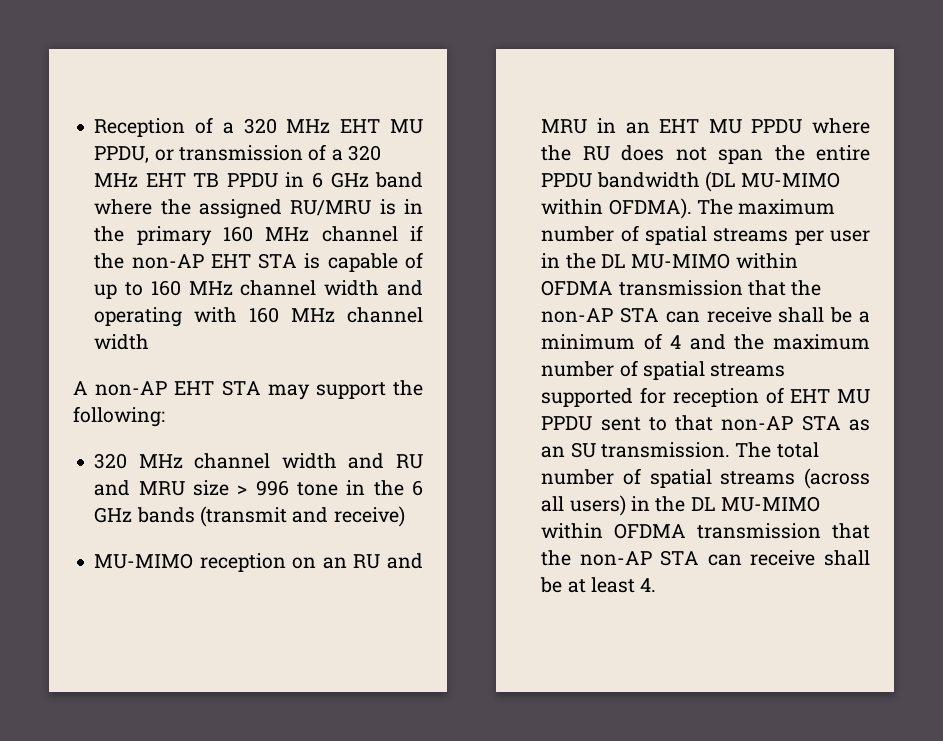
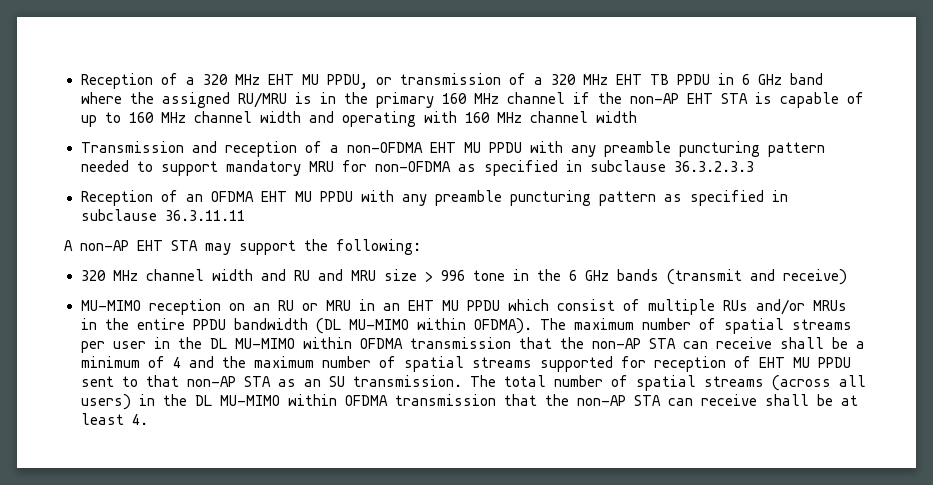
(150, 342) none -> [80,141,825,157] [80,160,754,176] [80,190,788,206] [80,209,245,221] // Transmission and reception of a non-OFDMA EHT MU PPDU with any preamble puncturing pattern needed to support mandatory MRU for non-OFDMA as specified in subclause 36.3.2.3.3 // Reception of an OFDMA EHT MU PPDU with any preamble puncturing pattern as specified in subclause 36.3.11.11
[387,553,423,569] and -> [301,303,318,311] or
[812,118,870,134] [541,145,764,164] where the RU does not span -> [507,299,847,315] [80,318,97,330] which consist of multiple RUs and/or MRUs in

